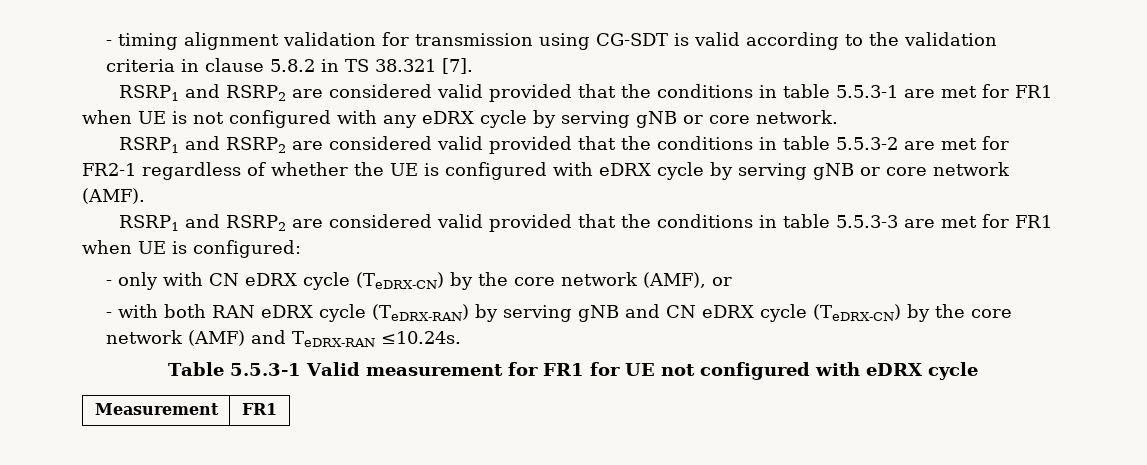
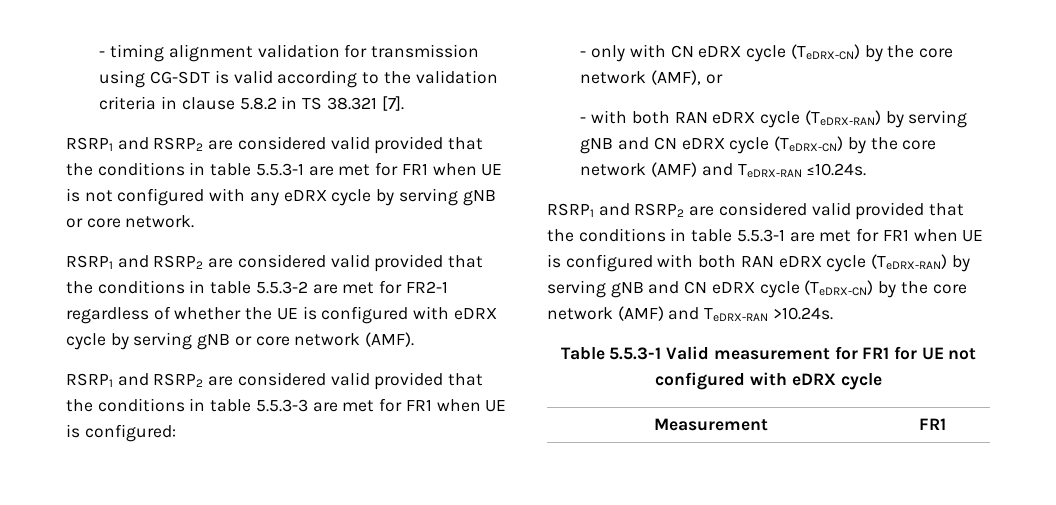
(462, 337) none -> [547,202,965,220] [547,228,984,242] [547,254,970,272] [547,280,967,298] [547,306,833,322] // RSRP1 and RSRP2 are considered valid provided that the conditions in table 5.5.3-1 are met for FR1 when UE is configured with both RAN eDRX cycle (TeDRX-RAN) by serving gNB and CN eDRX cycle (TeDRX-CN) by the core network (AMF) and TeDRX-RAN >10.24s.

